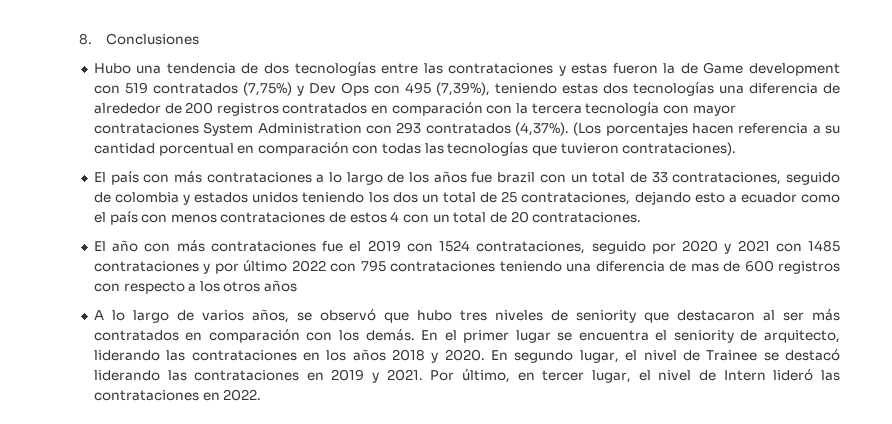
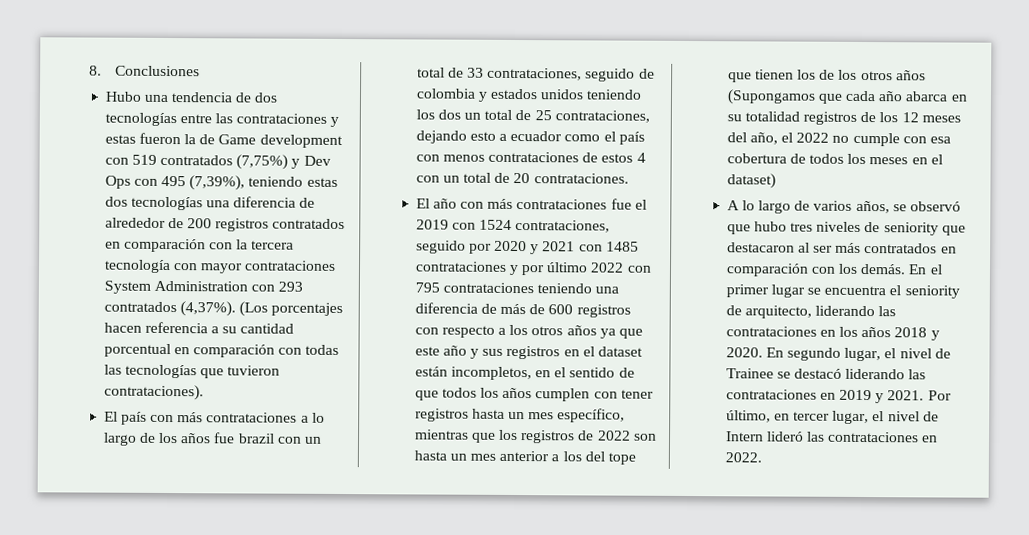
[690,263,719,272] mas -> [500,303,527,315] más
(298, 286) none -> [599,328,643,339] [414,345,643,360] [414,366,635,381] [414,387,654,402] [414,408,626,423] [414,429,657,444] [413,450,636,465] [727,69,926,83] [726,89,968,105] [726,111,961,125] [726,132,951,147] [726,153,943,165] [726,173,776,189] ya que este año y sus registros en el dataset están incompletos, en el sentido de que todos los años cumplen con tener registros hasta un mes específico, mientras que los registros de 2022 son hasta un mes anterior a los del tope que tienen los de los otros años (Supongamos que cada año abarca en su totalidad registros de los 12 meses del año, el 2022 no cumple con esa cobertura de todos los meses en el dataset)

